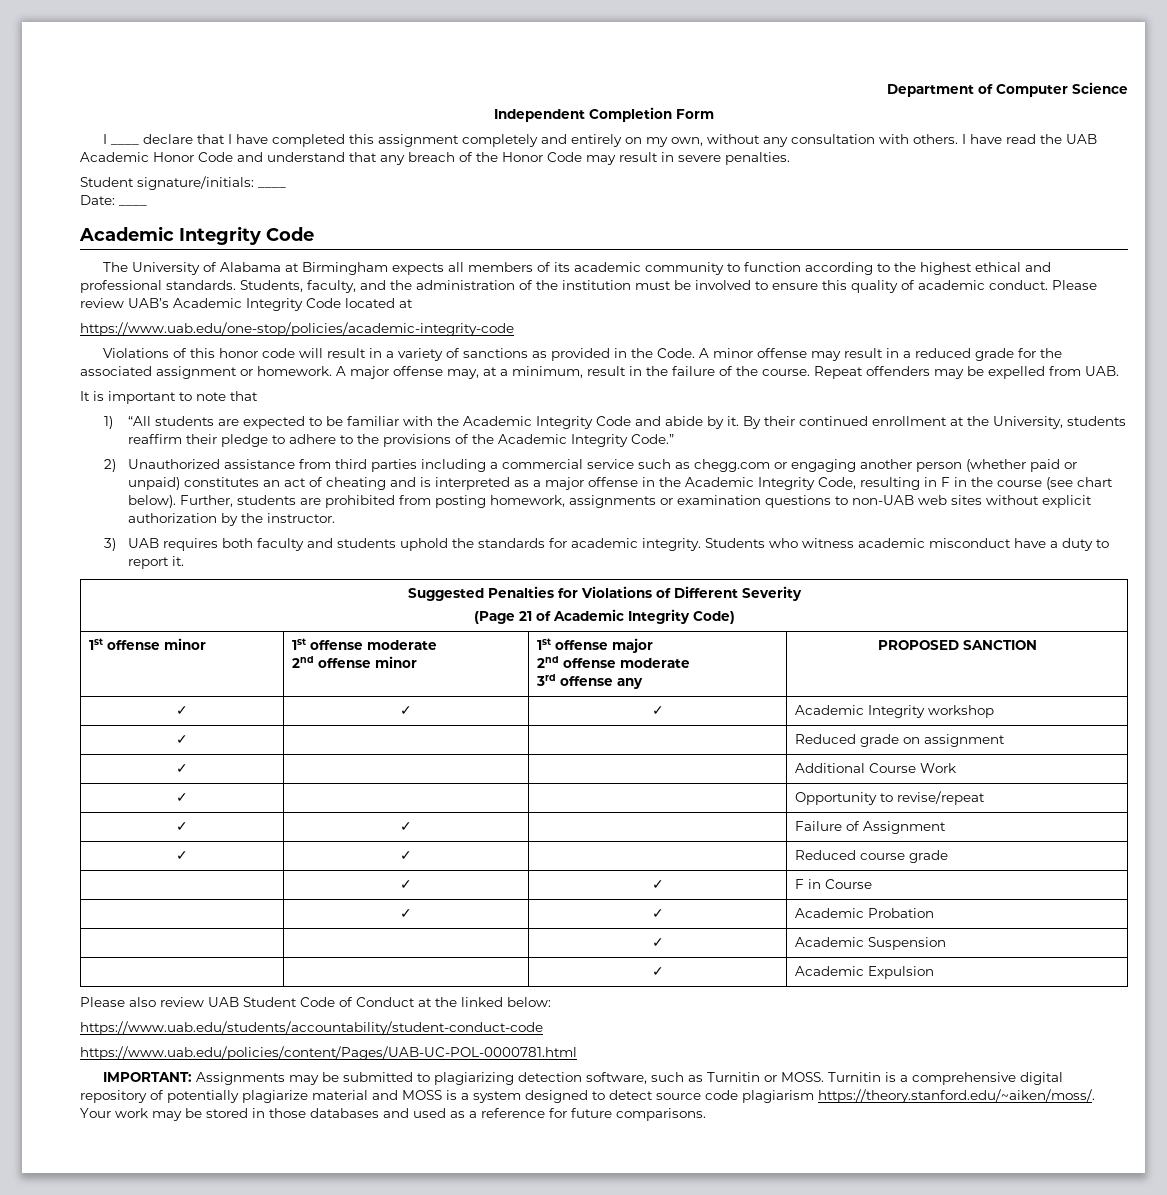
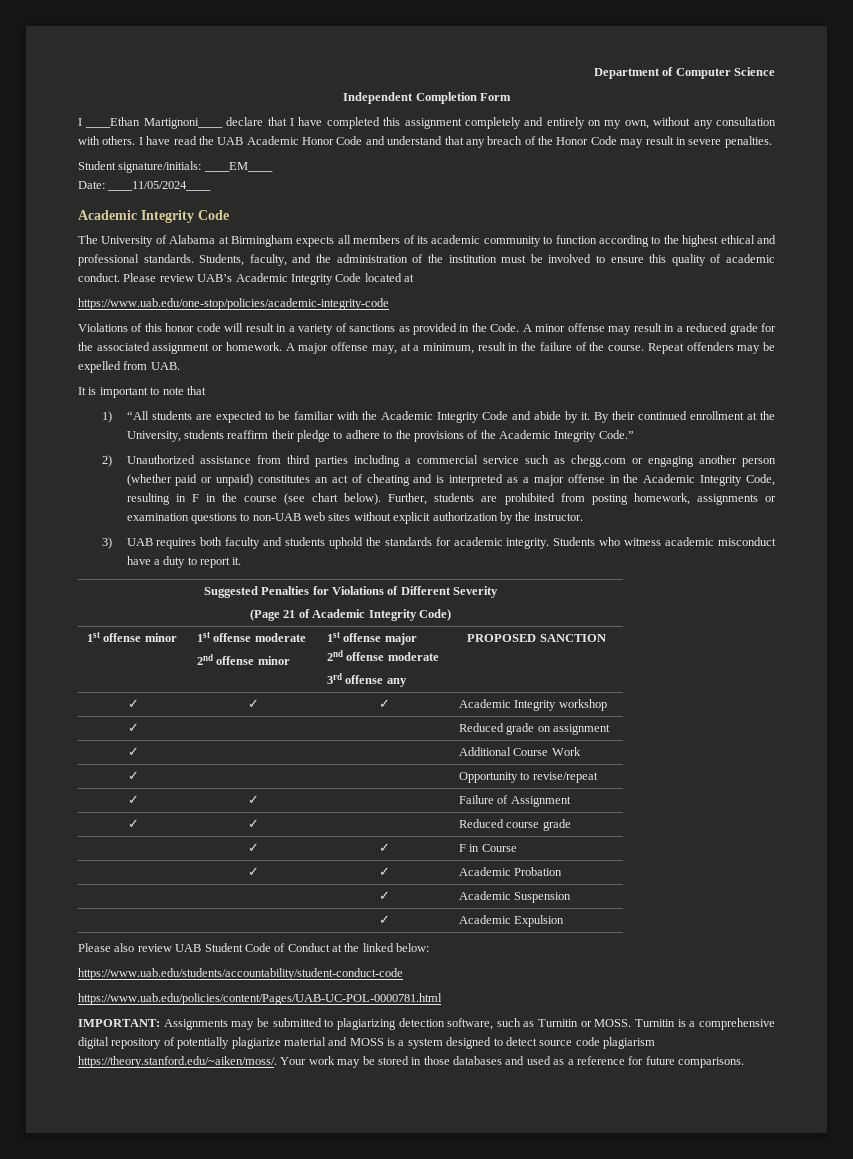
[111,144,140,145] ____ -> [85,117,223,129] ____Ethan Martignoni____
[258,187,286,188] ____ -> [203,162,273,172] ____EM____
[119,205,147,206] ____ -> [107,181,212,191] ____11/05/2024____

